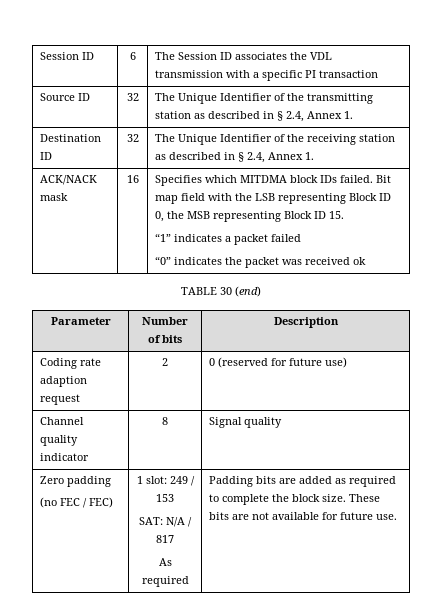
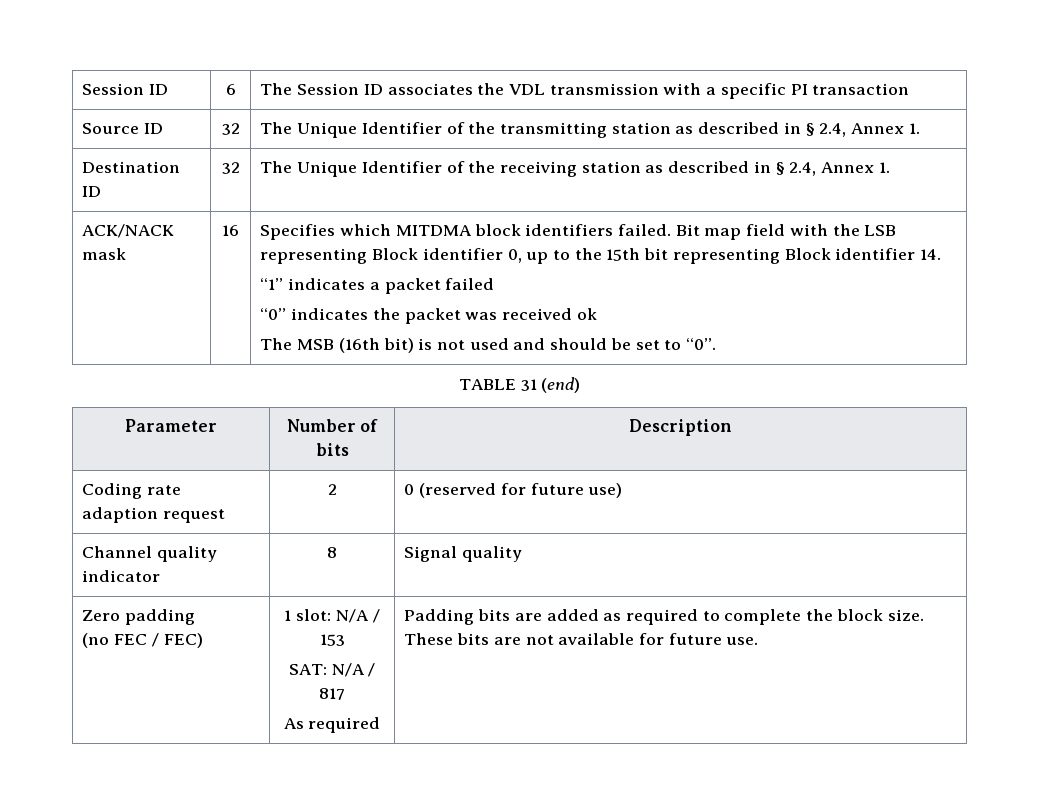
[320,175,338,183] IDs -> [525,224,614,236] identifiers
[379,193,392,201] [155,211,345,222] ID 0, the MSB representing Block ID 15. -> [422,248,942,264] identifier 0, up to the 15th bit representing Block identifier 14.
(367, 261) none -> [260,338,717,353] // The MSB (16th bit) is not used and should be set to “0”.
[220,287,232,295] 30 -> [520,379,537,391] 31
[169,476,188,484] 249 -> [335,609,369,623] N/A

